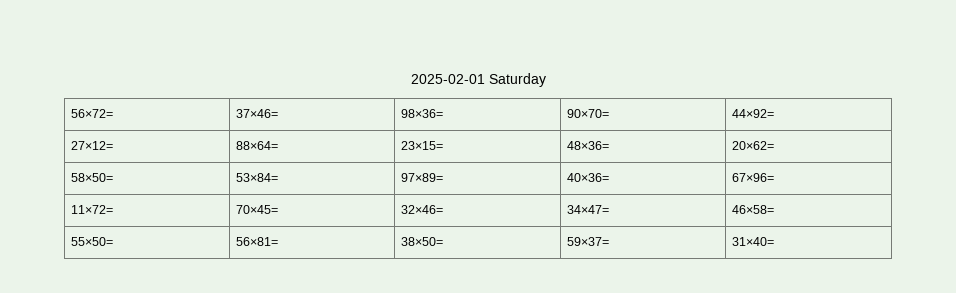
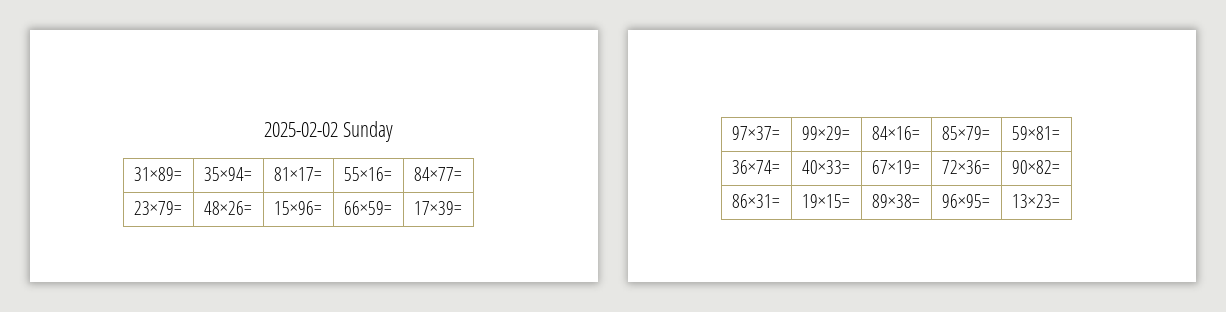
[410,73,546,87] [70,109,113,118] [235,109,278,118] [400,109,443,118] [566,109,609,118] [731,109,774,118] [70,141,113,150] [235,141,278,150] [400,141,443,150] [566,141,609,150] [731,141,774,150] [70,173,113,182] [235,173,278,182] [400,173,443,182] [566,173,609,182] [731,173,774,182] [70,205,113,214] [235,205,278,214] [400,205,443,214] [566,205,609,214] [731,205,774,214] [70,237,113,246] [235,237,278,246] [400,237,443,246] [566,237,609,246] [731,237,774,246] 2025-02-01 Saturday // 56×72= | 37×46= | 98×36= | 90×70= | 44×92= // 27×12= | 88×64= | 23×15= | 48×36= | 20×62= // 58×50= | 53×84= | 97×89= | 40×36= | 67×96= // 11×72= | 70×45= | 32×46= | 34×47= | 46×58= // 55×50= | 56×81= | 38×50= | 59×37= | 31×40= -> [263,121,394,142] [133,167,182,181] [203,167,252,181] [273,167,322,181] [343,167,392,181] [413,167,462,181] [133,201,182,215] [203,201,252,215] [273,201,322,215] [343,201,392,215] [413,201,462,215] [731,126,780,140] [801,126,850,140] [871,126,920,140] [941,126,990,140] [1011,126,1060,140] [731,160,780,174] [801,160,850,174] [871,160,920,174] [941,160,990,174] [1011,160,1060,174] [731,194,780,208] [801,194,850,208] [871,194,920,208] [941,194,990,208] [1011,194,1060,208] 2025-02-02 Sunday // 31×89= | 35×94= | 81×17= | 55×16= | 84×77= // 23×79= | 48×26= | 15×96= | 66×59= | 17×39= // 97×37= | 99×29= | 84×16= | 85×79= | 59×81= // 36×74= | 40×33= | 67×19= | 72×36= | 90×82= // 86×31= | 19×15= | 89×38= | 96×95= | 13×23=

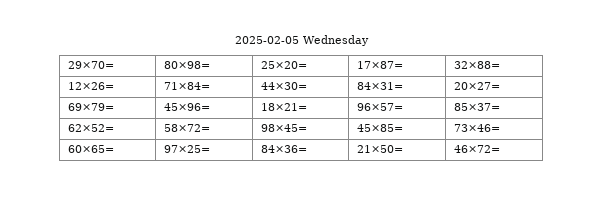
[263,121,394,142] [133,167,182,181] [203,167,252,181] [273,167,322,181] [343,167,392,181] [413,167,462,181] [133,201,182,215] [203,201,252,215] [273,201,322,215] [343,201,392,215] [413,201,462,215] [731,126,780,140] [801,126,850,140] [871,126,920,140] [941,126,990,140] [1011,126,1060,140] [731,160,780,174] [801,160,850,174] [871,160,920,174] [941,160,990,174] [1011,160,1060,174] [731,194,780,208] [801,194,850,208] [871,194,920,208] [941,194,990,208] [1011,194,1060,208] 2025-02-02 Sunday // 31×89= | 35×94= | 81×17= | 55×16= | 84×77= // 23×79= | 48×26= | 15×96= | 66×59= | 17×39= // 97×37= | 99×29= | 84×16= | 85×79= | 59×81= // 36×74= | 40×33= | 67×19= | 72×36= | 90×82= // 86×31= | 19×15= | 89×38= | 96×95= | 13×23= -> [234,35,369,46] [67,61,114,69] [163,61,210,69] [260,61,307,69] [356,61,403,69] [453,61,500,69] [67,82,114,90] [163,82,210,90] [260,82,307,90] [356,82,403,90] [453,82,500,90] [67,103,114,111] [163,103,210,111] [260,103,307,111] [356,103,403,111] [453,103,500,111] [67,124,114,132] [163,124,210,132] [260,124,307,132] [356,124,403,132] [453,124,500,132] [67,145,114,153] [163,145,210,153] [260,145,307,153] [356,145,403,153] [453,145,500,153] 2025-02-05 Wednesday // 29×70= | 80×98= | 25×20= | 17×87= | 32×88= // 12×26= | 71×84= | 44×30= | 84×31= | 20×27= // 69×79= | 45×96= | 18×21= | 96×57= | 85×37= // 62×52= | 58×72= | 98×45= | 45×85= | 73×46= // 60×65= | 97×25= | 84×36= | 21×50= | 46×72=

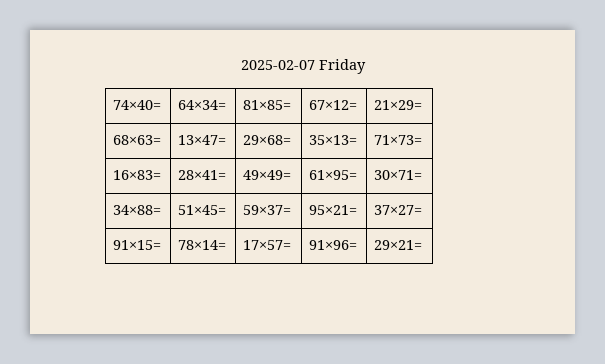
[234,35,369,46] [67,61,114,69] [163,61,210,69] [260,61,307,69] [356,61,403,69] [453,61,500,69] [67,82,114,90] [163,82,210,90] [260,82,307,90] [356,82,403,90] [453,82,500,90] [67,103,114,111] [163,103,210,111] [260,103,307,111] [356,103,403,111] [453,103,500,111] [67,124,114,132] [163,124,210,132] [260,124,307,132] [356,124,403,132] [453,124,500,132] [67,145,114,153] [163,145,210,153] [260,145,307,153] [356,145,403,153] [453,145,500,153] 2025-02-05 Wednesday // 29×70= | 80×98= | 25×20= | 17×87= | 32×88= // 12×26= | 71×84= | 44×30= | 84×31= | 20×27= // 69×79= | 45×96= | 18×21= | 96×57= | 85×37= // 62×52= | 58×72= | 98×45= | 45×85= | 73×46= // 60×65= | 97×25= | 84×36= | 21×50= | 46×72= -> [240,59,366,74] [113,100,162,110] [178,100,227,110] [243,100,292,110] [309,100,358,110] [374,100,423,110] [113,135,162,145] [178,135,227,145] [243,135,292,145] [309,135,358,145] [374,135,423,145] [113,170,162,180] [178,170,227,180] [243,170,292,180] [309,170,358,180] [374,170,423,180] [113,205,162,215] [178,205,227,215] [243,205,292,215] [309,205,358,215] [374,205,423,215] [113,240,162,250] [178,240,227,250] [243,240,292,250] [309,240,358,250] [374,240,423,250] 2025-02-07 Friday // 74×40= | 64×34= | 81×85= | 67×12= | 21×29= // 68×63= | 13×47= | 29×68= | 35×13= | 71×73= // 16×83= | 28×41= | 49×49= | 61×95= | 30×71= // 34×88= | 51×45= | 59×37= | 95×21= | 37×27= // 91×15= | 78×14= | 17×57= | 91×96= | 29×21=

